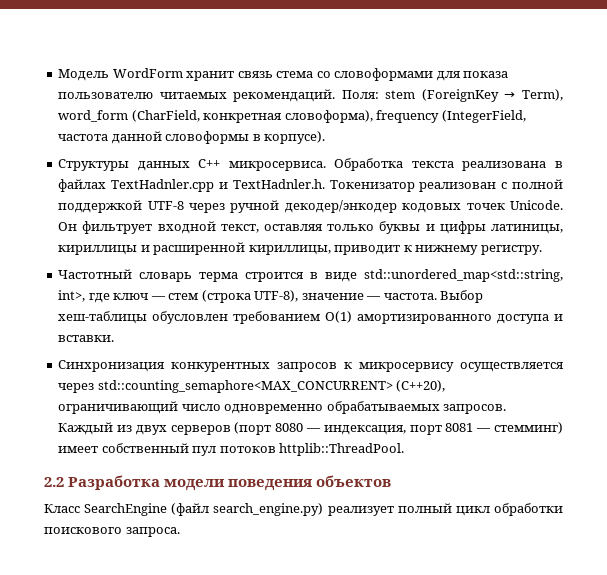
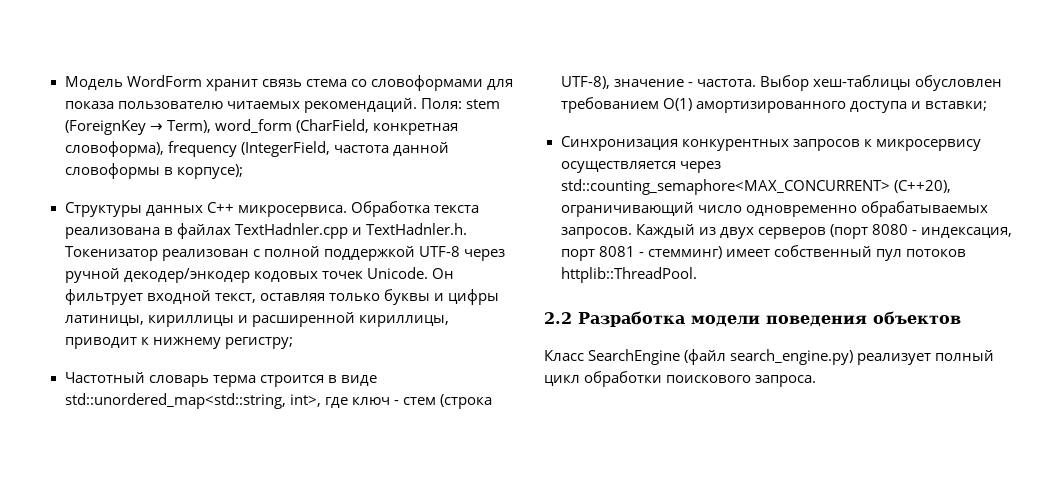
[264,131,326,144] корпусе). -> [176,164,243,179] корпусе);
[480,245,542,255] регистру. -> [224,337,293,349] регистру;
[150,296,166,300] — -> [393,400,399,405] -
[366,296,382,300] — -> [687,82,693,87] -
[58,335,115,342] вставки. -> [924,101,987,111] вставки;
[306,428,322,432] — -> [911,230,917,235] -
[476,428,492,432] — -> [638,252,644,257] -

